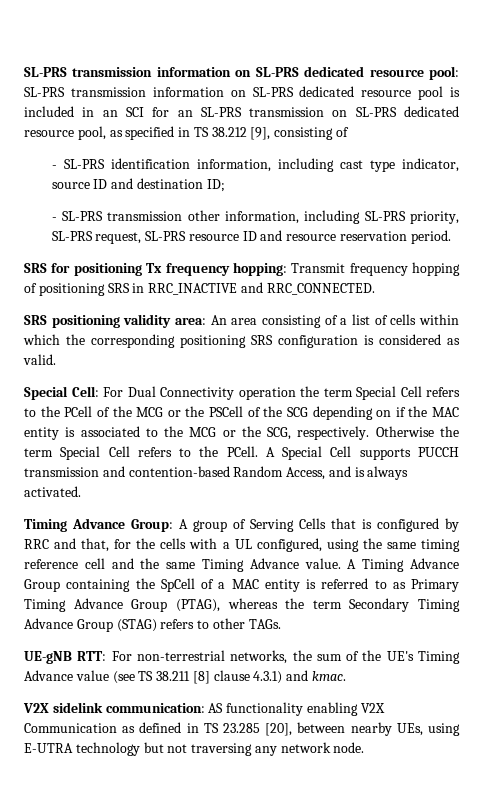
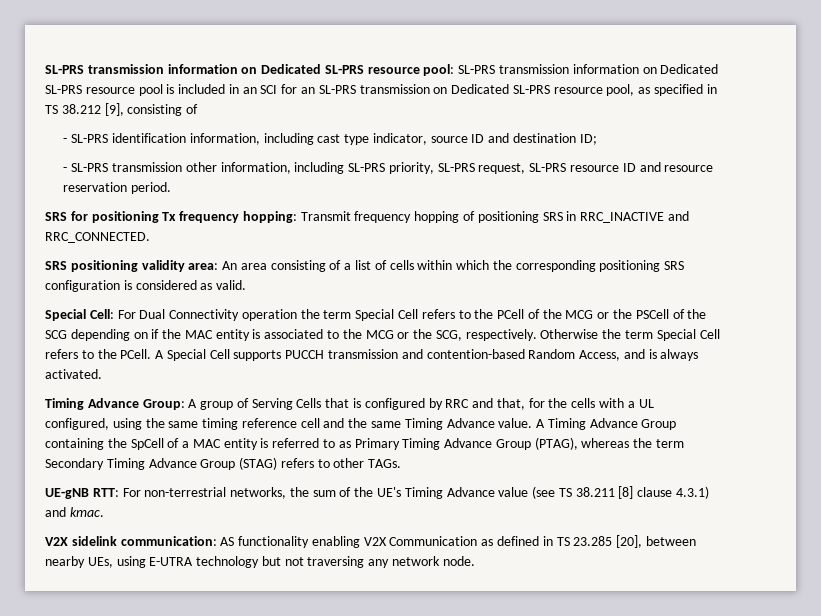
[24,66,365,77] SL-PRS transmission information on SL-PRS dedicated -> [45,64,364,74] SL-PRS transmission information on Dedicated SL-PRS
[252,86,355,97] SL-PRS dedicated -> [660,64,719,74] [45,85,82,94] Dedicated SL-PRS
[355,106,460,117] SL-PRS dedicated -> [451,84,550,94] Dedicated SL-PRS

